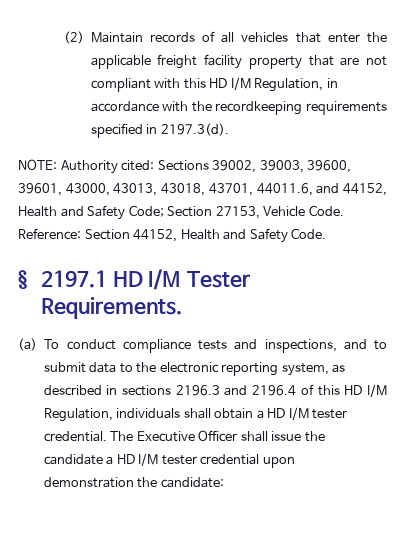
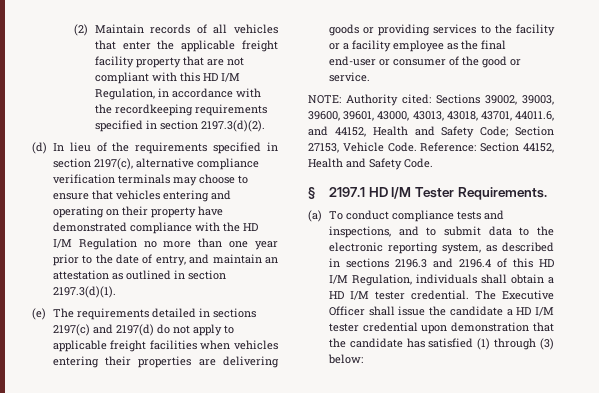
[160,123,229,136] 2197.3(d). -> [159,120,265,132] [32,142,278,154] [52,158,259,170] [52,174,248,186] [52,190,231,202] [52,206,223,218] [52,222,258,234] [52,238,278,250] [52,254,279,266] [52,270,226,280] [52,286,116,298] [32,308,256,320] [52,324,234,336] [52,340,278,352] [52,356,279,368] [328,24,555,36] [328,40,506,52] [328,56,521,68] [328,72,370,82] section 2197.3(d)(2). // (d) In lieu of the requirements specified in section 2197(c), alternative compliance verification terminals may choose to ensure that vehicles entering and operating on their property have demonstrated compliance with the HD I/M Regulation no more than one year prior to the date of entry, and maintain an attestation as outlined in section 2197.3(d)(1). // (e) The requirements detailed in sections 2197(c) and 2197(d) do not apply to applicable freight facilities when vehicles entering their properties are delivering goods or providing services to the facility or a facility employee as the final end-user or consumer of the good or service.
[137,477,224,488] the candidate: -> [533,322,554,332] [328,338,554,350] [327,354,363,364] that the candidate has satisfied (1) through (3) below:

